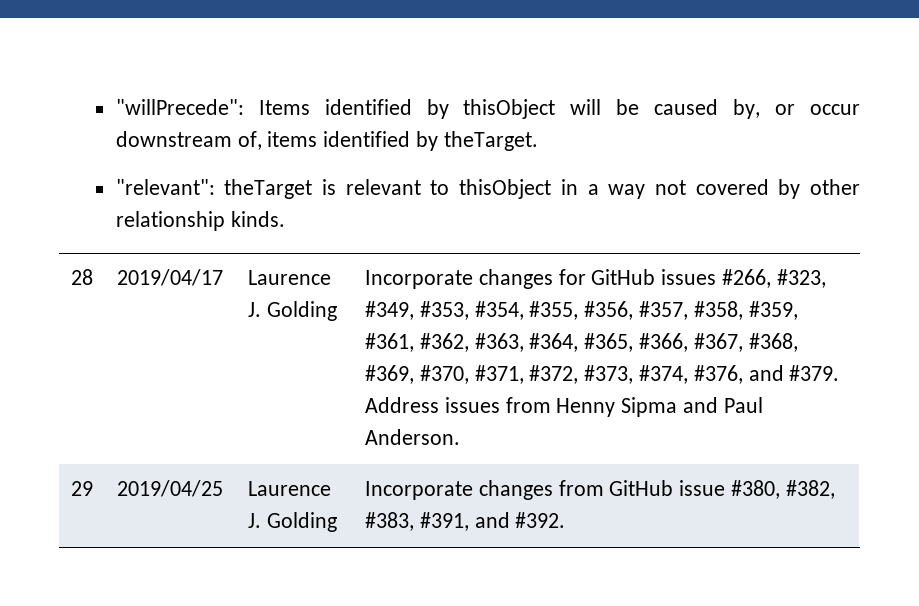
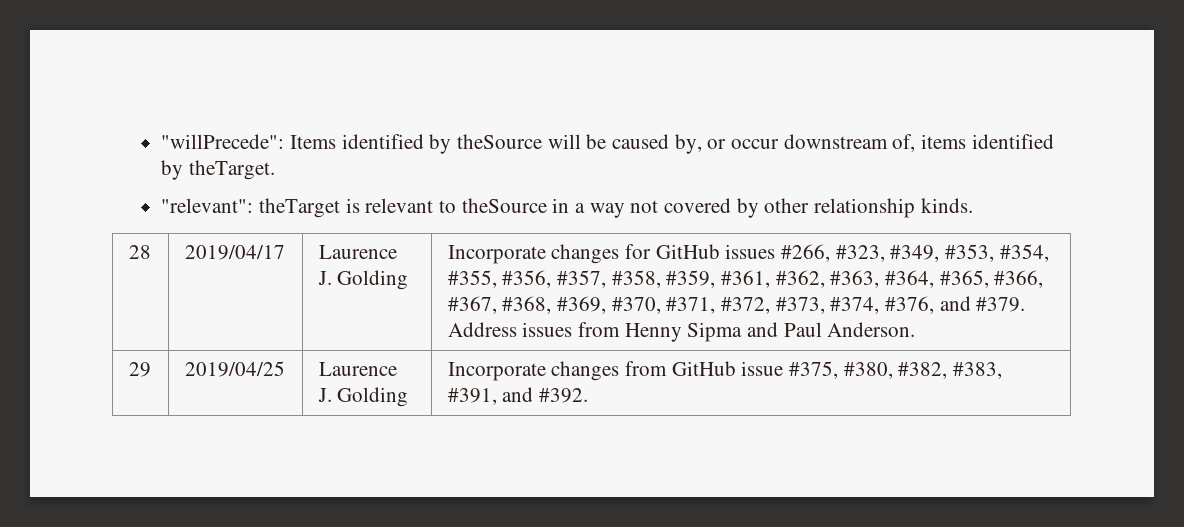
[463,99,556,119] thisObject -> [457,134,543,149] theSource
[459,179,552,199] thisObject -> [461,198,547,213] theSource
(726, 488) none -> [789,361,839,379] #375,

